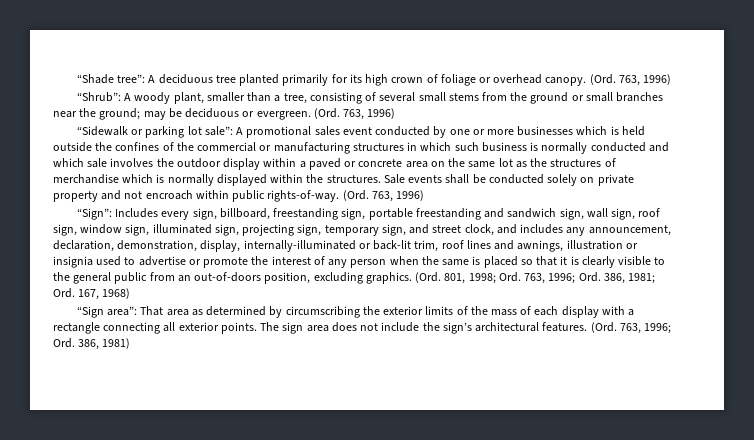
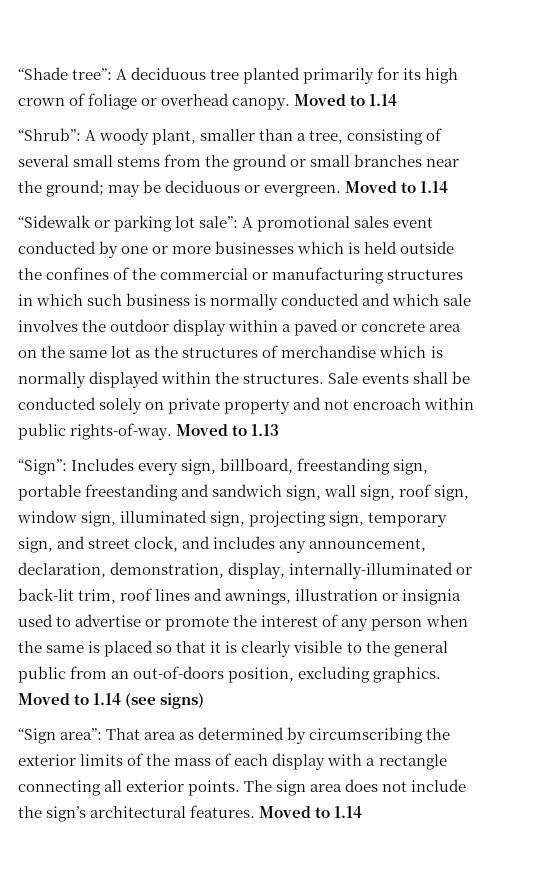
[589,74,672,86] (Ord. 763, 1996) -> [294,94,398,106] Moved to 1.14
[313,108,396,120] (Ord. 763, 1996) -> [345,181,449,193] Moved to 1.14
[342,190,425,202] (Ord. 763, 1996) -> [176,424,280,436] Moved to 1.13
[415,272,656,284] [53,288,131,300] (Ord. 801, 1998; Ord. 763, 1996; Ord. 386, 1981; Ord. 167, 1968) -> [18,692,205,709] Moved to 1.14 (see signs)
[590,322,672,334] [53,338,131,350] (Ord. 763, 1996; Ord. 386, 1981) -> [259,806,363,818] Moved to 1.14

